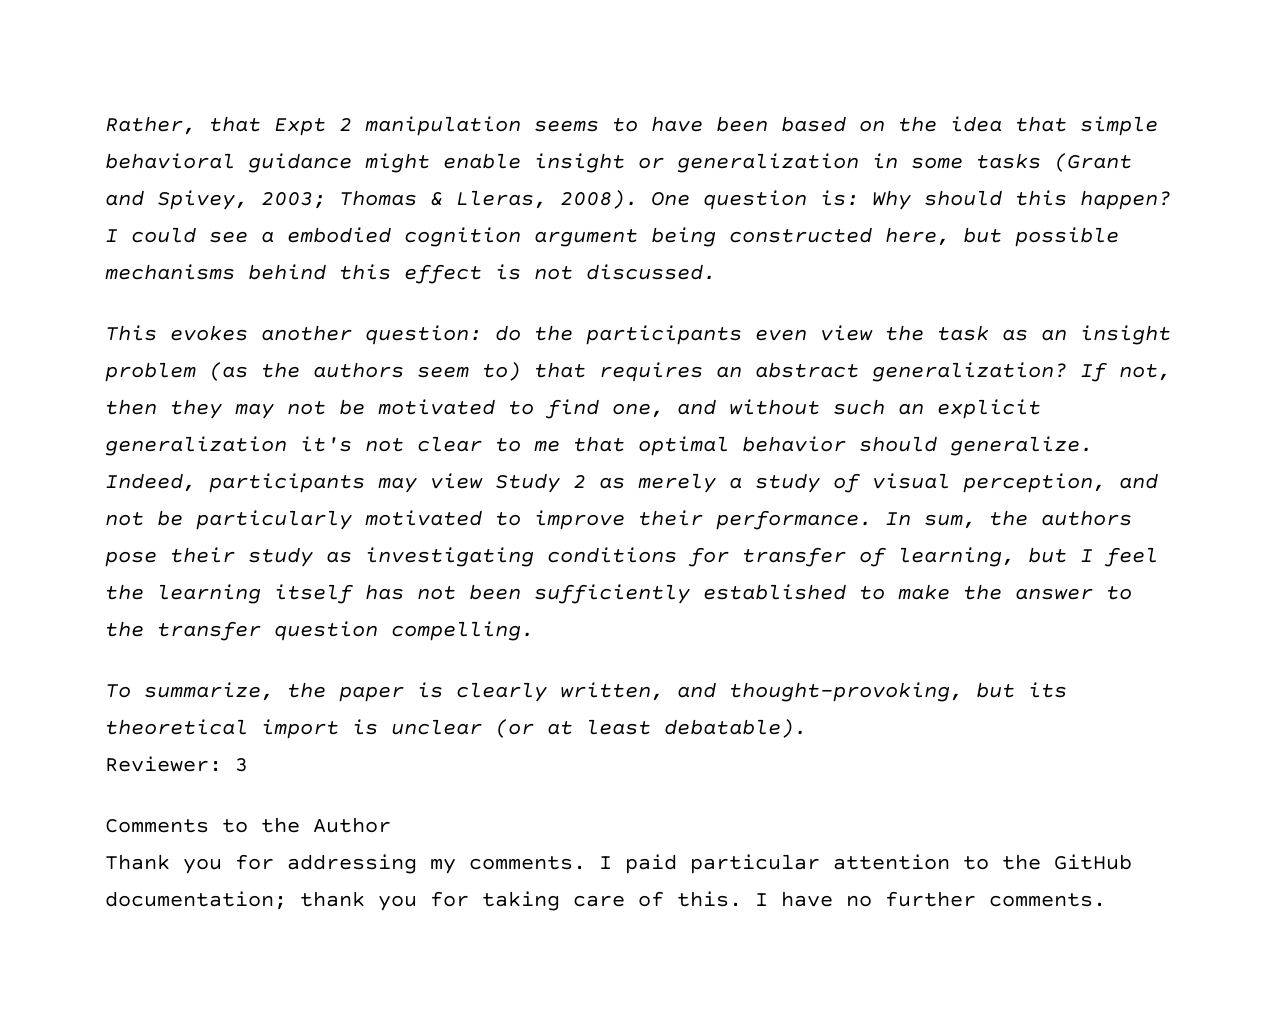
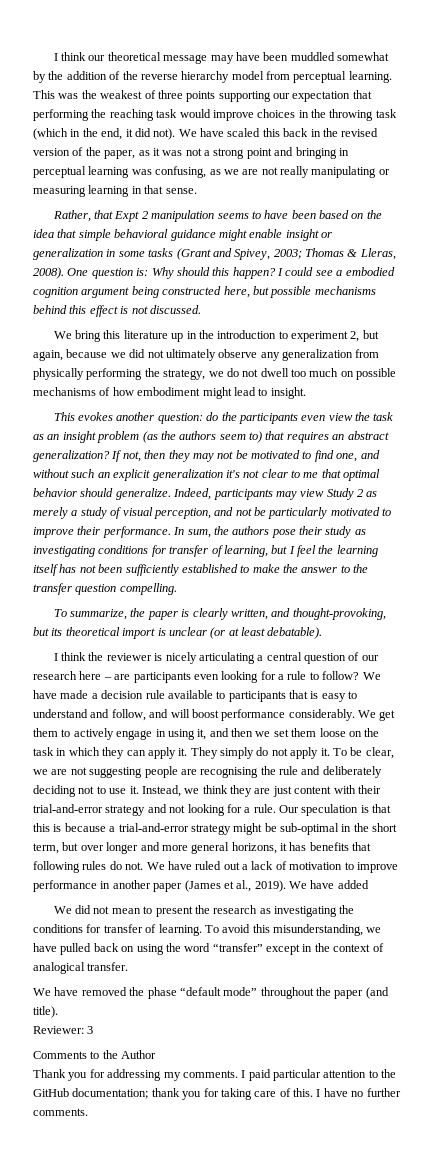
(105, 125) none -> [53,52,390,64] [33,71,392,83] [33,90,372,102] [33,109,397,121] [33,128,379,140] [33,147,349,159] [33,166,390,178] [33,185,197,197] I think our theoretical message may have been muddled somewhat by the addition of the reverse hierarchy model from perceptual learning. This was the weakest of three points supporting our expectation that performing the reaching task would improve choices in the throwing task (which in the end, it did not). We have scaled this back in the revised version of the paper, as it was not a strong point and bringing in perceptual learning was confusing, as we are not really manipulating or measuring learning in that sense. //
(716, 272) none -> [53,330,379,342] [33,349,380,361] [33,368,397,380] [33,387,306,399] // We bring this literature up in the introduction to experiment 2, but again, because we did not ultimately observe any generalization from physically performing the strategy, we do not dwell too much on possible mechanisms of how embodiment might lead to insight.
(807, 728) none -> [53,652,379,664] [33,671,381,683] [33,690,358,702] [33,709,396,721] [33,728,380,740] [33,747,394,759] [33,766,382,778] [33,785,381,797] [33,804,392,816] [33,823,398,835] [33,842,372,854] [33,861,398,873] [33,880,369,892] [53,905,355,917] [33,924,382,936] [33,943,384,955] [33,962,129,974] [33,987,389,999] [33,1006,58,1018] // I think the reviewer is nicely articulating a central question of our research here – are participants even looking for a rule to follow? We have made a decision rule available to participants that is easy to understand and follow, and will boost performance considerably. We get them to actively engage in using it, and then we set them loose on the task in which they can apply it. They simply do not apply it. To be clear, we are not suggesting people are recognising the rule and deliberately deciding not to use it. Instead, we think they are just content with their trial-and-error strategy and not looking for a rule. Our speculation is that this is because a trial-and-error strategy might be sub-optimal in the short term, but over longer and more general horizons, it has benefits that following rules do not. We have ruled out a lack of motivation to improve performance in another paper (James et al., 2019). We have added // We did not mean to present the research as investigating the conditions for transfer of learning. To avoid this misunderstanding, we have pulled back on using the word “transfer” except in the context of analogical transfer. // We have removed the phase “default mode” throughout the paper (and title).

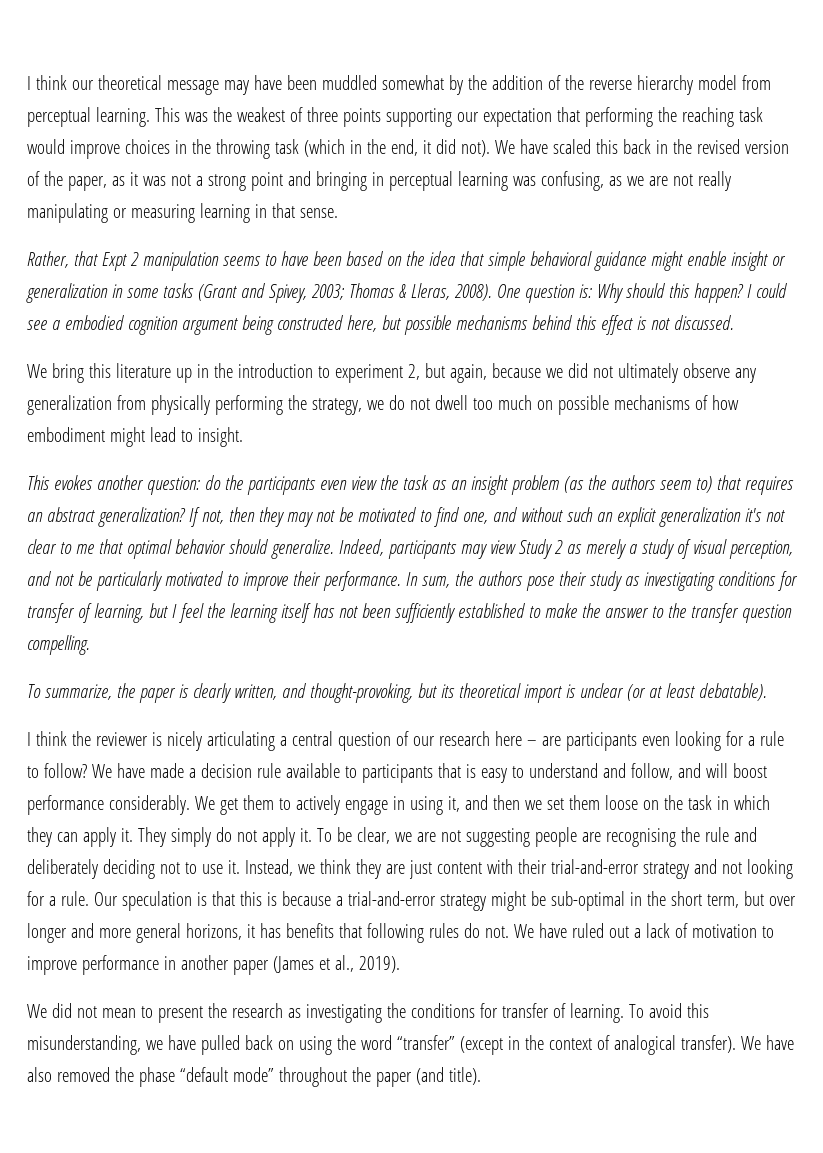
[289,880,369,889] We have added -> (400, 964) none
[266,944,300,955] except -> [459,1036,503,1055] (except
[87,962,129,971] [33,987,79,996] transfer. // We have -> [680,1035,794,1053] [27,1067,52,1082] transfer). We have also
[33,1026,94,1034] [33,1050,157,1059] [33,1069,397,1081] [33,1088,401,1100] [33,1108,88,1116] // Reviewer: 3 // Comments to the Author // Thank you for addressing my comments. I paid particular attention to the GitHub documentation; thank you for taking care of this. I have no further comments. -> (481, 1076) none

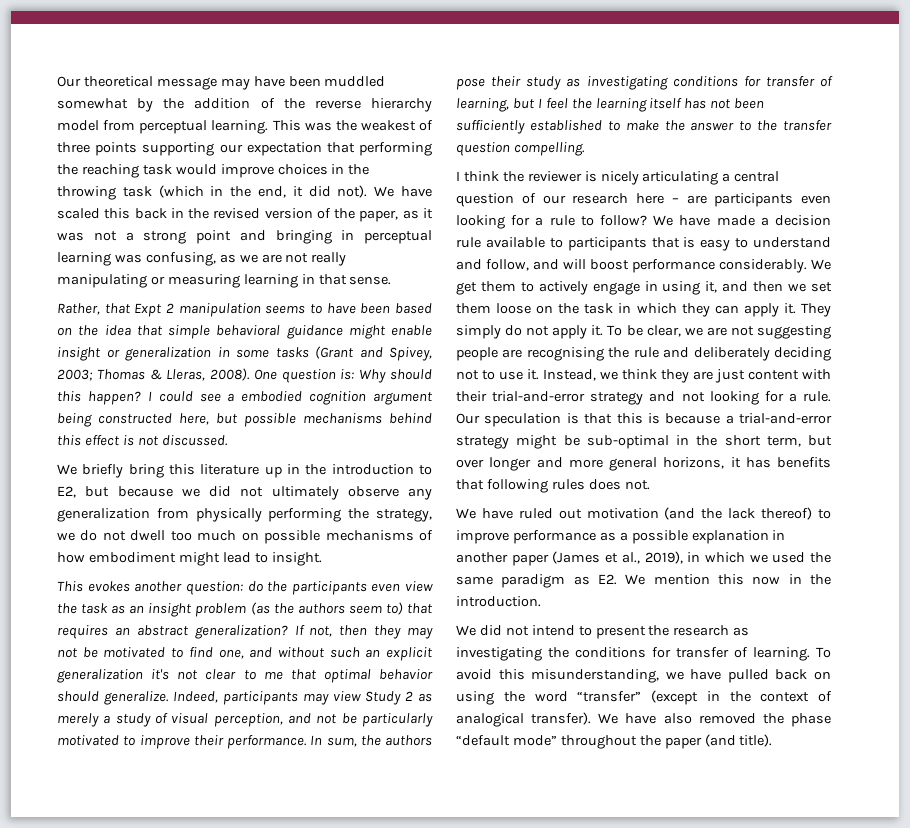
[27,75,94,90] I think our -> [57,76,81,87] Our
(47, 371) none -> [82,464,124,478] briefly
[334,363,487,383] experiment 2, but again, -> [57,486,110,498] E2, but
[27,683,767,703] // To summarize, the paper is clearly written, and thought-provoking, but its theoretical import is unclear (or at least debatable). -> (585, 149) none
[463,923,480,938] do -> [588,479,621,490] does
(509, 932) none -> (650, 485) //
[633,923,774,938] [27,955,159,975] a lack of motivation to improve performance -> [586,507,831,520] [456,530,769,544] motivation (and the lack thereof) to improve performance as a possible explanation
[358,956,400,973] 2019). -> [644,551,831,564] [456,574,831,588] [456,596,541,607] 2019), in which we used the same paradigm as E2. We mention this now in the introduction.
[101,1008,136,1018] mean -> [531,625,575,636] intend

